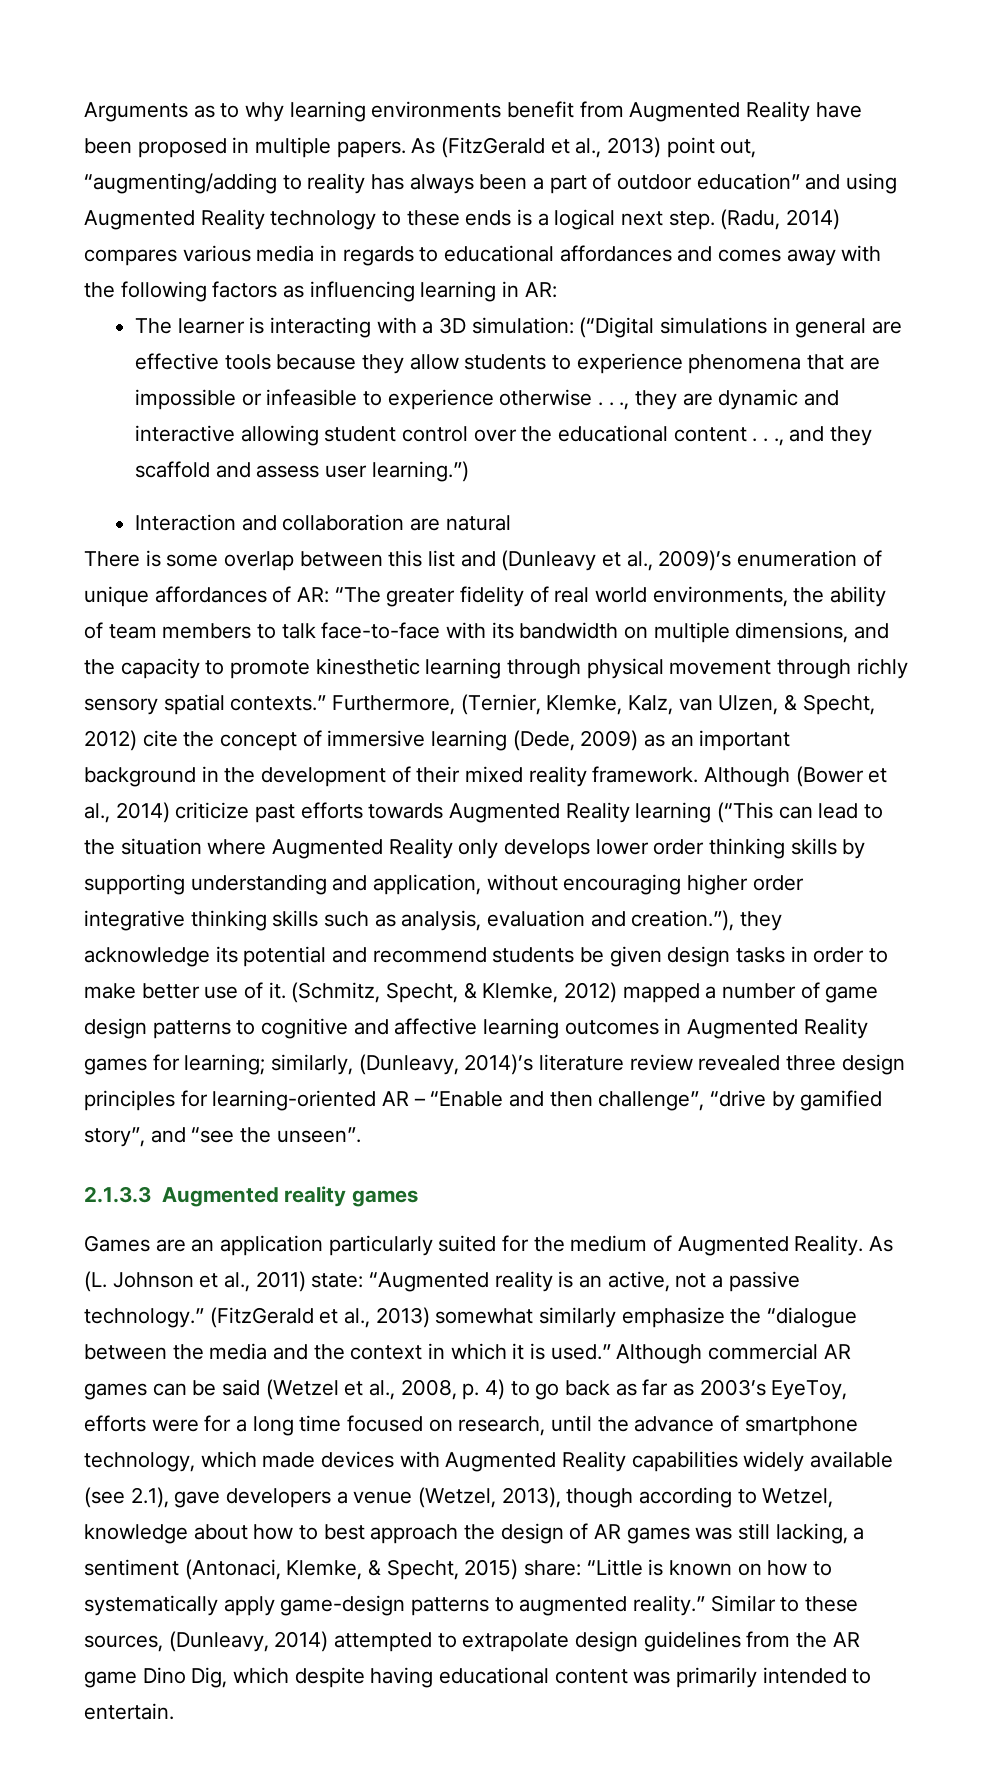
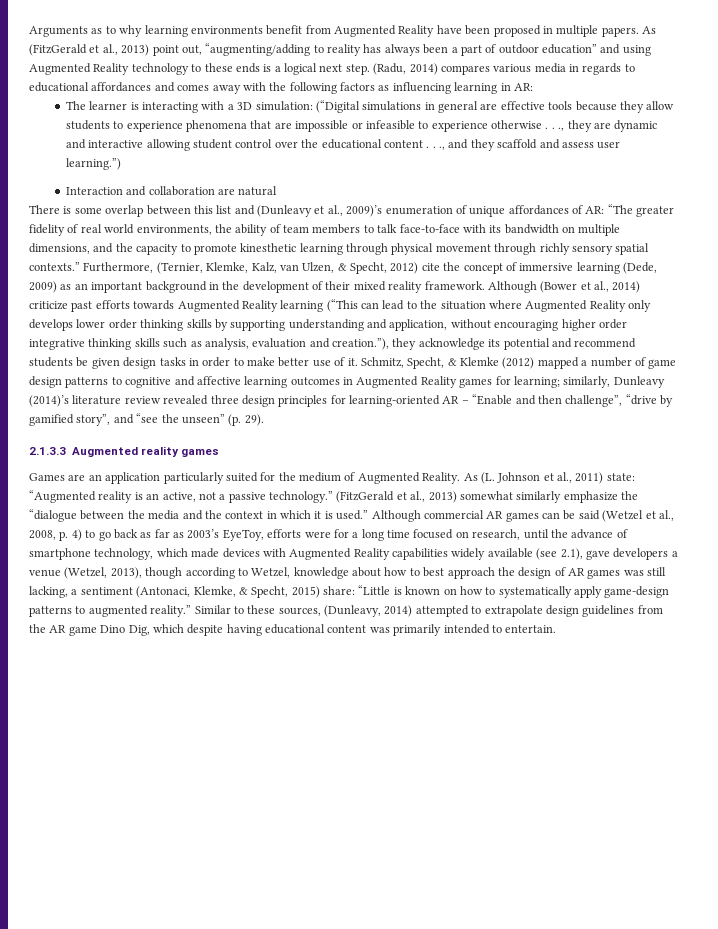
[291,982,381,1003] (Schmitz, -> [360,357,404,368] Schmitz,
[482,982,618,1003] Klemke, 2012) -> [460,357,535,369] Klemke (2012)
[358,1054,534,1075] (Dunleavy, 2014)’s -> [613,376,665,388] [29,395,69,407] Dunleavy (2014)’s
[276,1127,361,1143] unseen”. -> [181,414,264,426] unseen” (p. 29).

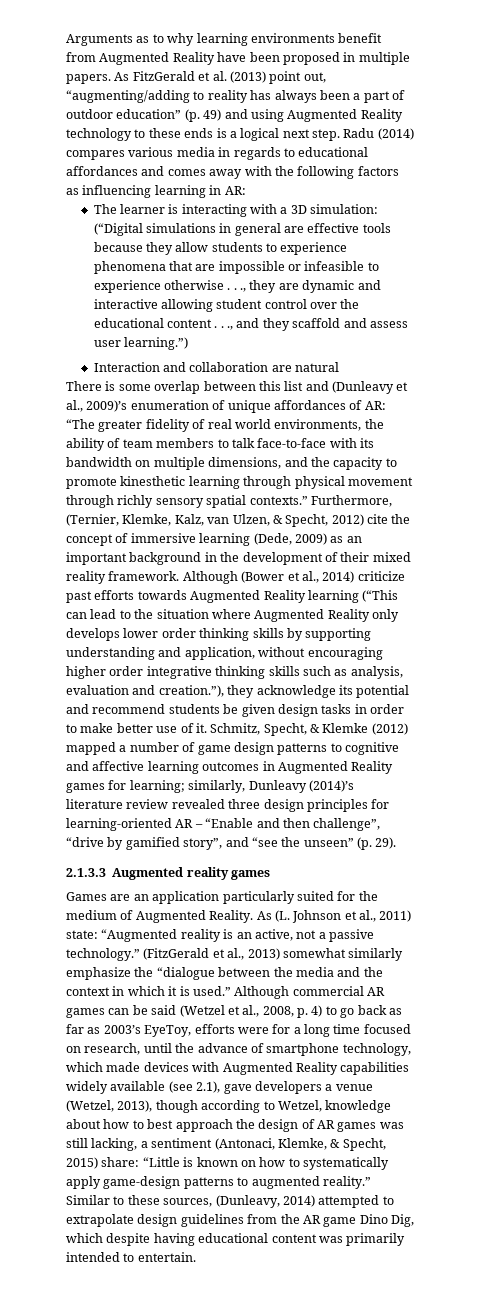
[29,44,150,56] (FitzGerald et al., 2013) -> [132,71,266,83] FitzGerald et al. (2013)
(597, 49) none -> [184,109,222,122] (p. 49)
[373,63,438,75] (Radu, 2014) -> [343,128,414,140] Radu (2014)

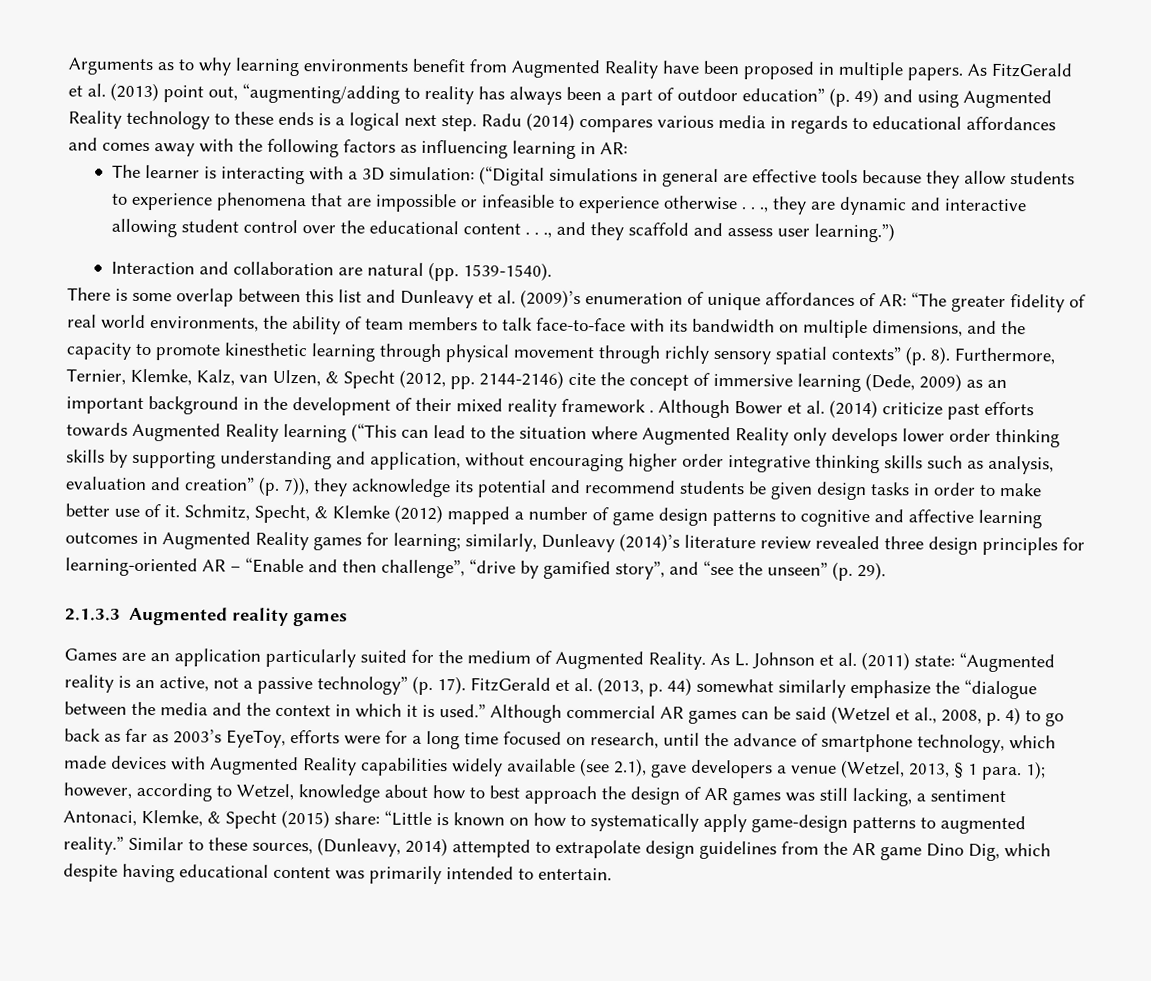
(340, 367) none -> [427,261,552,282] (pp. 1539-1540).
[332,381,409,394] [66,400,128,412] (Dunleavy et al., 2009)’s -> [400,289,581,309] Dunleavy et al. (2009)’s
[249,495,392,507] [66,514,119,526] contexts.” Furthermore, (Ternier, -> [831,346,1056,366] [66,368,126,385] contexts” (p. 8). Furthermore, Ternier,
[285,514,364,527] Specht, 2012) -> [343,369,564,390] Specht (2012, pp. 2144-2146)
[108,571,355,584] framework. Although (Bower et al., 2014) -> [561,398,878,419] framework . Although Bower et al. (2014)
[158,685,224,697] creation.”), -> [184,476,310,496] creation” (p. 7)),
[274,910,290,922] (L. -> [734,653,749,667] L.
[359,910,412,922] al., 2011) -> [838,652,910,671] al. (2011)
[66,948,280,961] technology.” (FitzGerald et al., 2013) -> [317,675,692,697] technology” (p. 17). FitzGerald et al. (2013, p. 44)
[117,1100,198,1113] 2013), though -> [909,761,1046,781] [63,782,132,799] 2013, § 1 para. 1); however,
[214,1138,275,1150] (Antonaci, -> [63,810,137,826] Antonaci,
[342,1138,386,1151] [66,1157,98,1169] Specht, 2015) -> [225,809,330,829] Specht (2015)

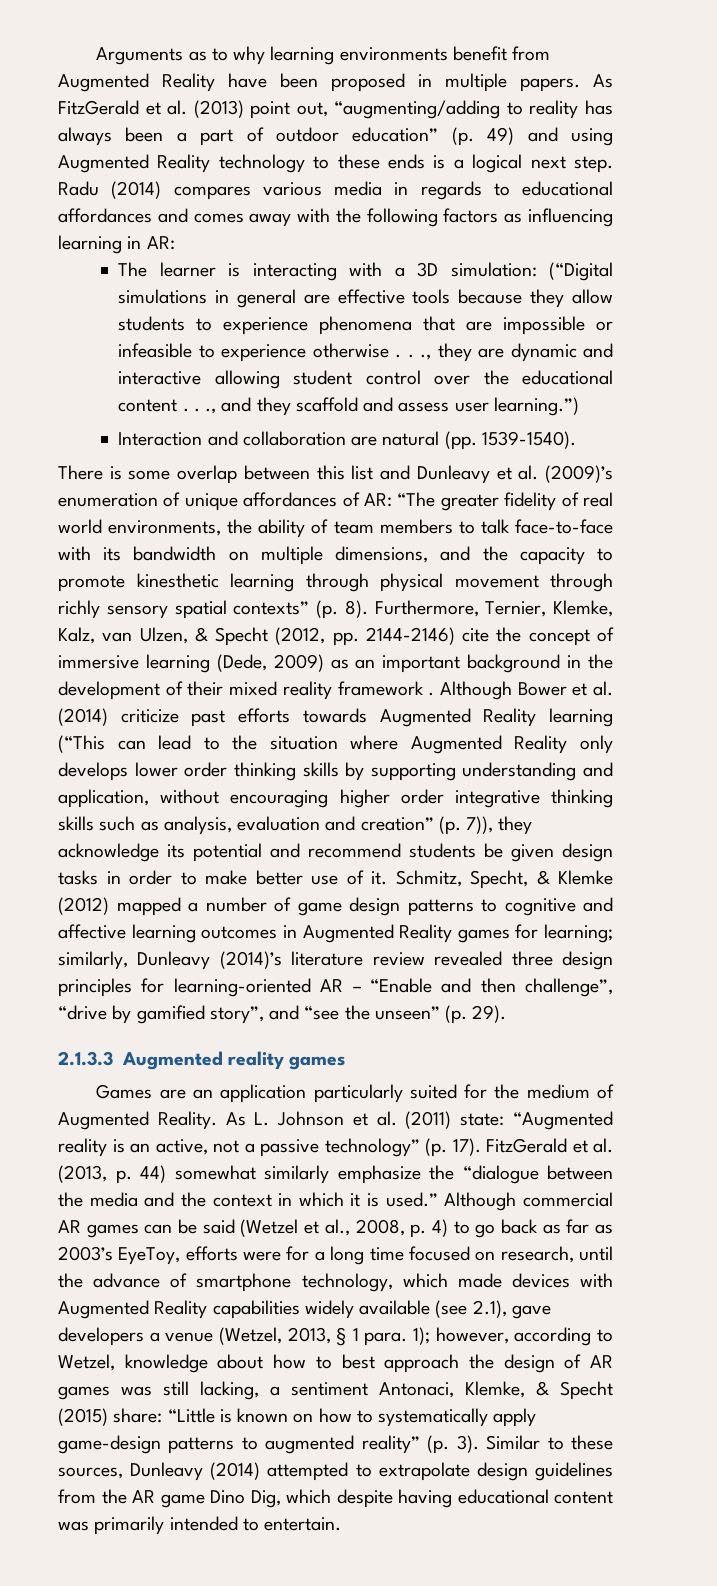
[63,836,124,855] reality.” -> [361,1435,479,1454] reality” (p. 3).
[317,837,448,857] (Dunleavy, 2014) -> [130,1462,261,1481] Dunleavy (2014)

